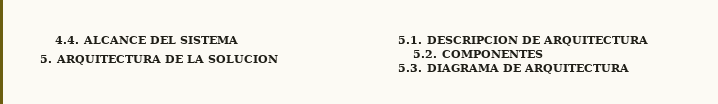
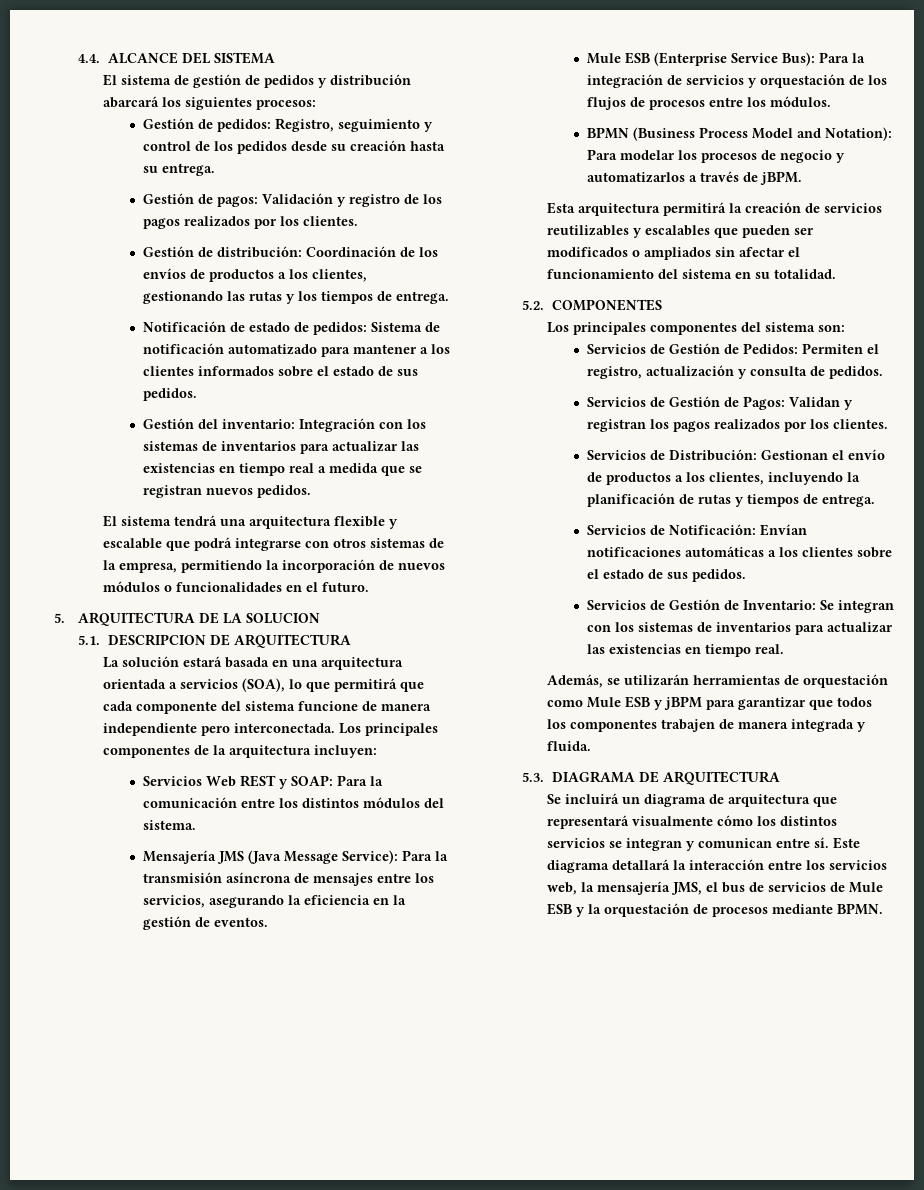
(239, 40) none -> [102,74,411,88] [102,96,316,110] [142,118,433,132] [142,140,445,154] [142,163,215,176] [142,193,442,207] [142,216,358,229] [142,246,438,258] [142,268,367,282] [142,291,449,304] [142,321,440,335] [142,343,450,357] [142,366,418,377] [142,388,197,401] [142,418,426,432] [142,441,419,454] [142,463,422,476] [142,485,311,498] [102,515,398,529] [102,537,444,551] [102,559,445,573] [102,581,369,592] // El sistema de gestión de pedidos y distribución abarcará los siguientes procesos: // Gestión de pedidos: Registro, seguimiento y control de los pedidos desde su creación hasta su entrega. // Gestión de pagos: Validación y registro de los pagos realizados por los clientes. // Gestión de distribución: Coordinación de los envíos de productos a los clientes, gestionando las rutas y los tiempos de entrega. // Notificación de estado de pedidos: Sistema de notificación automatizado para mantener a los clientes informados sobre el estado de sus pedidos. // Gestión del inventario: Integración con los sistemas de inventarios para actualizar las existencias en tiempo real a medida que se registran nuevos pedidos. // El sistema tendrá una arquitectura flexible y escalable que podrá integrarse con otros sistemas de la empresa, permitiendo la incorporación de nuevos módulos o funcionalidades en el futuro.
[412,50,544,58] [397,64,630,74] 5.2. COMPONENTES // 5.3. DIAGRAMA DE ARQUITECTURA -> [102,656,403,670] [102,678,424,692] [102,701,431,714] [102,723,438,736] [102,745,377,758] [142,775,383,789] [142,797,444,808] [142,820,196,830] [142,850,448,864] [142,872,434,886] [142,895,406,908] [142,916,268,930] [586,52,865,66] [586,74,887,88] [586,96,831,110] [586,127,892,141] [586,149,845,163] [586,171,802,185] [546,202,882,216] [546,225,814,238] [546,247,800,260] [546,269,836,279] [522,299,662,311] [546,322,845,335] [586,343,879,354] [586,365,883,379] [586,396,853,410] [586,419,888,432] [586,449,885,461] [586,472,860,485] [586,493,875,507] [586,524,807,536] [586,546,892,558] [586,569,746,582] [586,599,894,613] [586,622,893,635] [586,644,784,657] [546,674,888,688] [546,696,872,710] [546,719,866,732] [546,741,591,751] [522,771,780,785] [546,793,837,807] [546,815,837,829] [546,837,860,851] [546,859,887,873] [546,881,883,895] [546,903,883,917] La solución estará basada en una arquitectura orientada a servicios (SOA), lo que permitirá que cada componente del sistema funcione de manera independiente pero interconectada. Los principales componentes de la arquitectura incluyen: // Servicios Web REST y SOAP: Para la comunicación entre los distintos módulos del sistema. // Mensajería JMS (Java Message Service): Para la transmisión asíncrona de mensajes entre los servicios, asegurando la eficiencia en la gestión de eventos. // Mule ESB (Enterprise Service Bus): Para la integración de servicios y orquestación de los flujos de procesos entre los módulos. // BPMN (Business Process Model and Notation): Para modelar los procesos de negocio y automatizarlos a través de jBPM. // Esta arquitectura permitirá la creación de servicios reutilizables y escalables que pueden ser modificados o ampliados sin afectar el funcionamiento del sistema en su totalidad. // 5.2. COMPONENTES // Los principales componentes del sistema son: // Servicios de Gestión de Pedidos: Permiten el registro, actualización y consulta de pedidos. // Servicios de Gestión de Pagos: Validan y registran los pagos realizados por los clientes. // Servicios de Distribución: Gestionan el envío de productos a los clientes, incluyendo la planificación de rutas y tiempos de entrega. // Servicios de Notificación: Envían notificaciones automáticas a los clientes sobre el estado de sus pedidos. // Servicios de Gestión de Inventario: Se integran con los sistemas de inventarios para actualizar las existencias en tiempo real. // Además, se utilizarán herramientas de orquestación como Mule ESB y jBPM para garantizar que todos los componentes trabajen de manera integrada y fluida. // 5.3. DIAGRAMA DE ARQUITECTURA // Se incluirá un diagrama de arquitectura que representará visualmente cómo los distintos servicios se integran y comunican entre sí. Este diagrama detallará la interacción entre los servicios web, la mensajería JMS, el bus de servicios de Mule ESB y la orquestación de procesos mediante BPMN.

